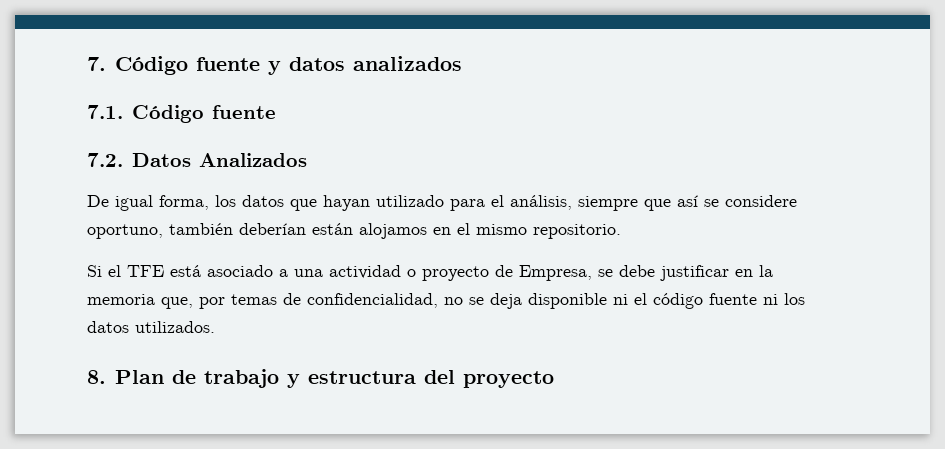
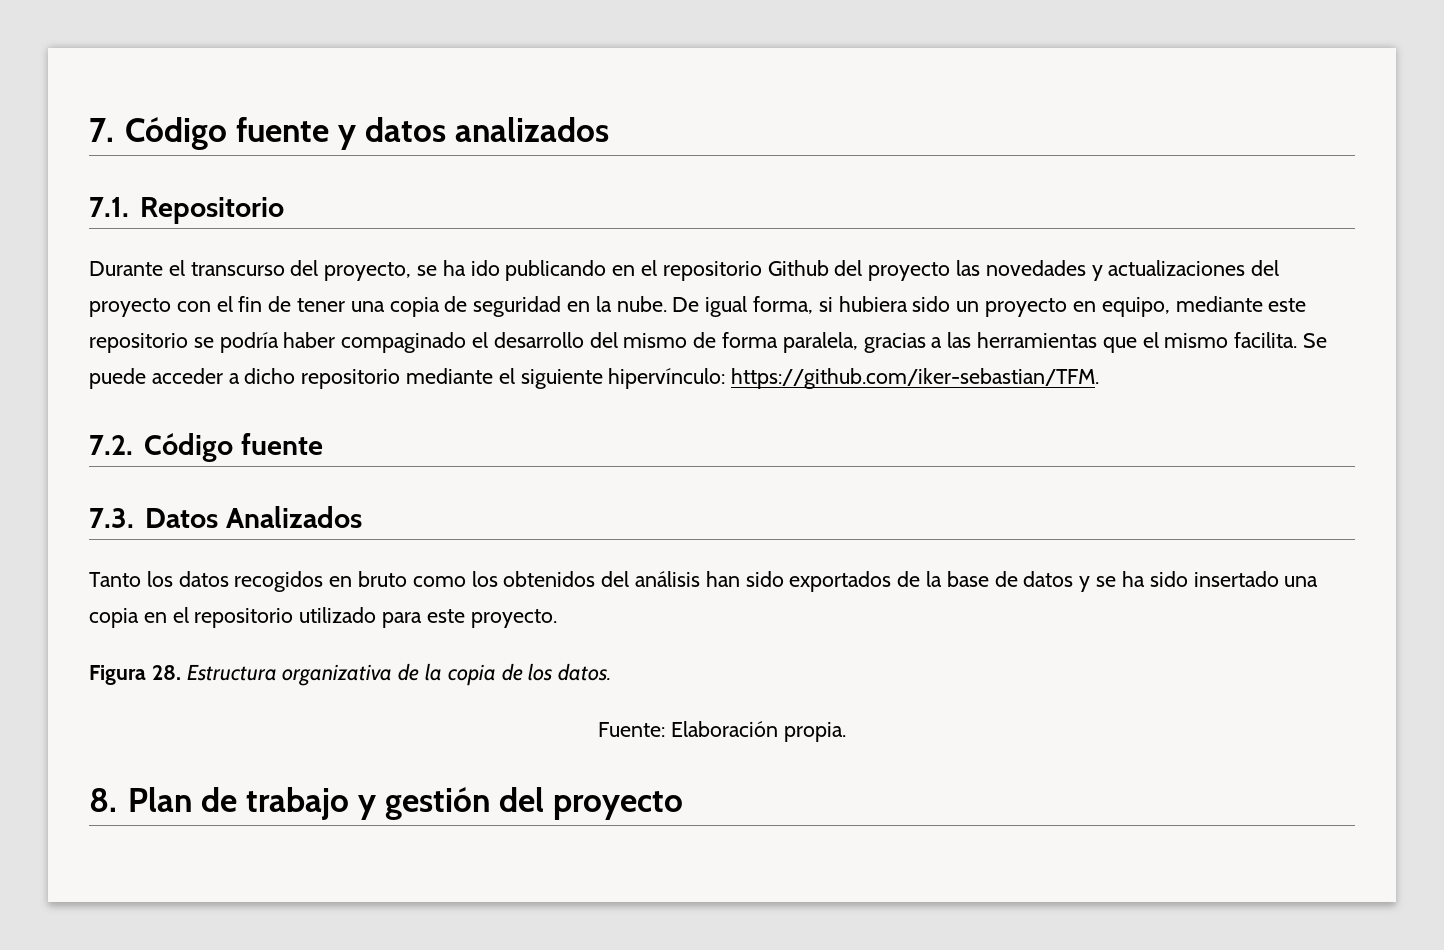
(123, 112) none -> [139,197,284,224] [89,260,1280,281] [89,296,1307,317] [89,332,1328,353] [89,368,1100,389] [89,435,133,455] Repositorio // Durante el transcurso del proyecto, se ha ido publicando en el repositorio Github del proyecto las novedades y actualizaciones del proyecto con el fin de tener una copia de seguridad en la nube. De igual forma, si hubiera sido un proyecto en equipo, mediante este repositorio se podría haber compaginado el desarrollo del mismo de forma paralela, gracias a las herramientas que el mismo facilita. Se puede acceder a dicho repositorio mediante el siguiente hipervínculo: https://github.com/iker-sebastian/TFM. // 7.2.
[87,153,123,167] 7.2. -> [89,508,134,528] 7.3.
[87,195,797,211] [87,223,621,239] [87,265,773,281] [87,293,805,309] [87,321,215,333] De igual forma, los datos que hayan utilizado para el análisis, siempre que así se considere oportuno, también deberían están alojamos en el mismo repositorio. // Si el TFE está asociado a una actividad o proyecto de Empresa, se debe justificar en la memoria que, por temas de confidencialidad, no se deja disponible ni el código fuente ni los datos utilizados. -> [89,571,1319,592] [89,607,557,628] [89,663,612,686] [598,721,846,742] Tanto los datos recogidos en bruto como los obtenidos del análisis han sido exportados de la base de datos y se ha sido insertado una copia en el repositorio utilizado para este proyecto. // Figura 28. Estructura organizativa de la copia de los datos. // Fuente: Elaboración propia.
[307,371,416,384] estructura -> [384,787,490,820] gestión

